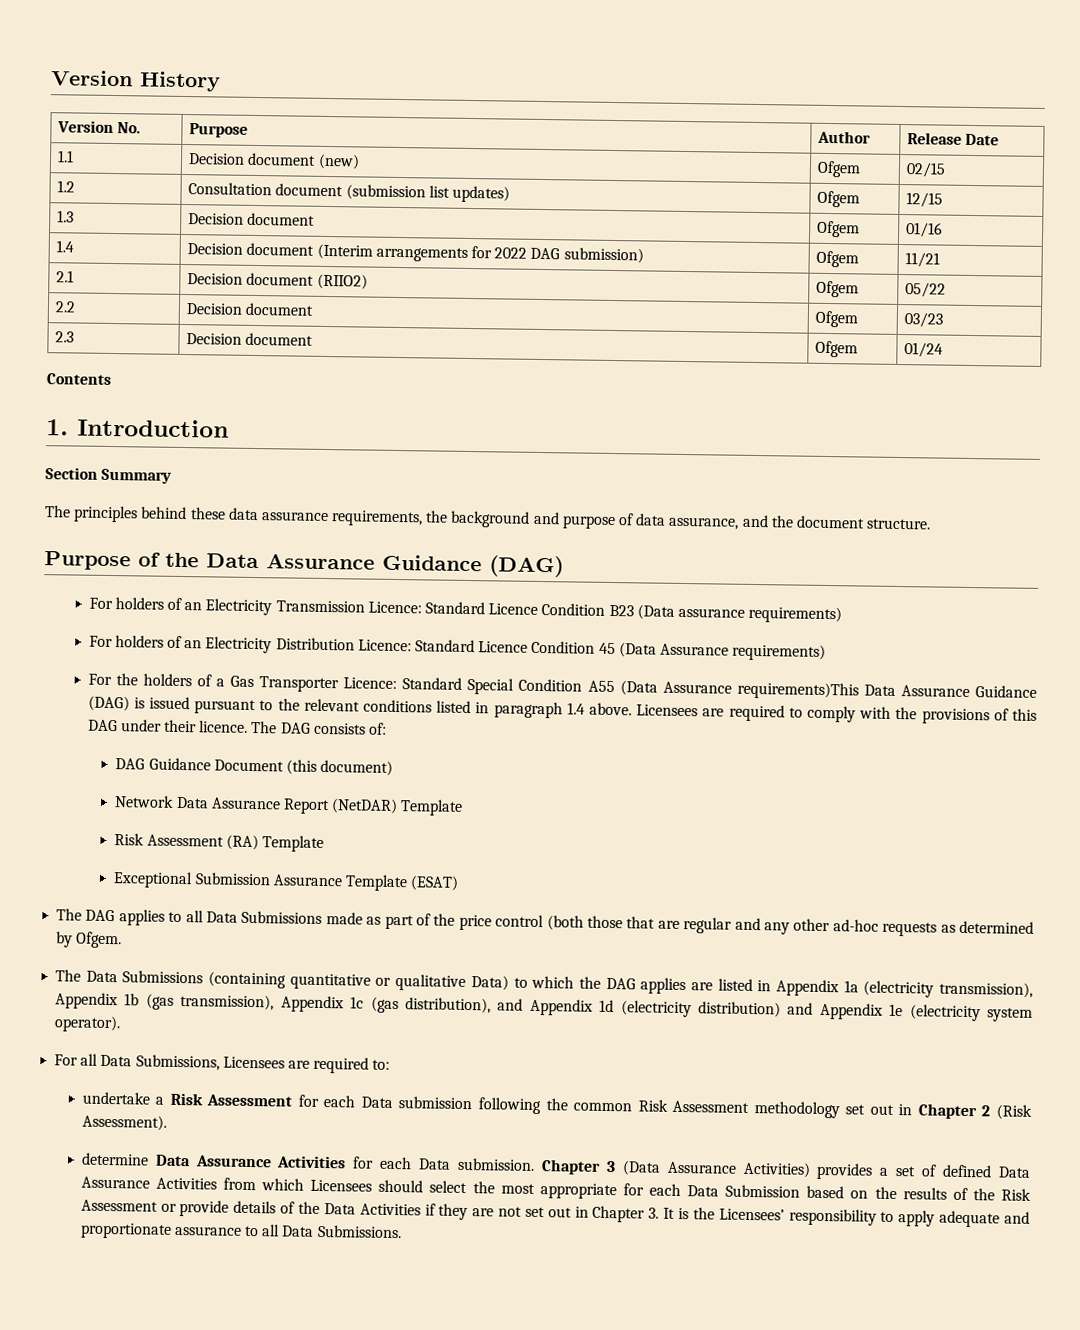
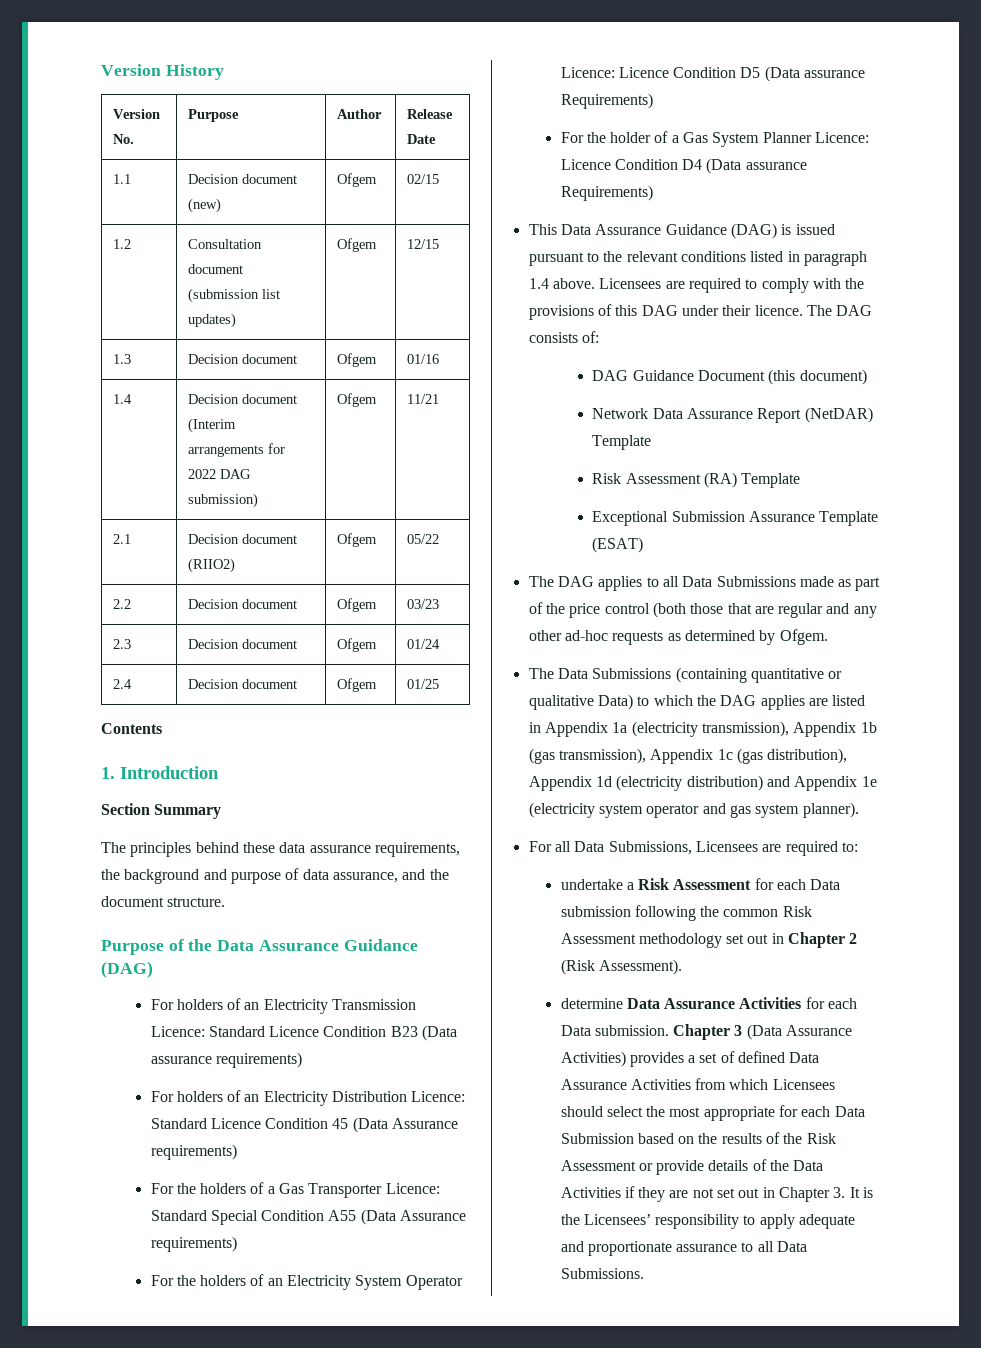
(944, 350) none -> [113,679,133,689] [188,679,298,689] [337,678,378,692] [407,679,440,689] // 2.4 | Decision document | Ofgem | 01/25
[736,681,859,700] requirements)This -> [150,1236,237,1252] [150,1274,463,1290] [560,66,866,82] [560,93,653,109] [560,131,870,147] [560,158,807,174] [560,185,653,201] [528,224,557,235] requirements) // For the holders of an Electricity System Operator Licence: Licence Condition D5 (Data assurance Requirements) // For the holder of a Gas System Planner Licence: Licence Condition D4 (Data assurance Requirements) // This
[497,998,524,1011] and -> (848, 756) none
[54,1015,122,1033] operator). -> [646,802,859,818] operator and gas system planner).

